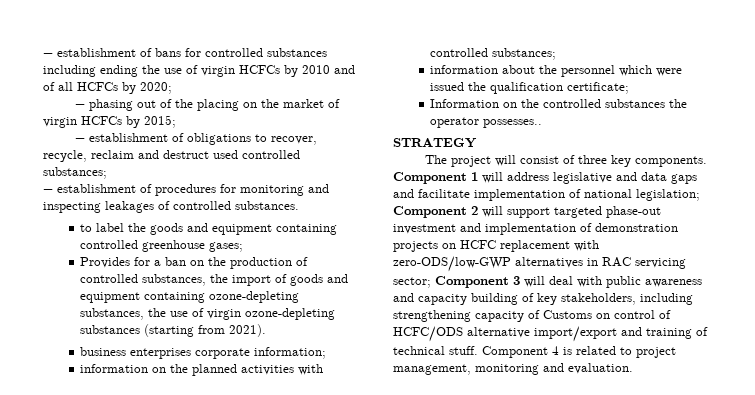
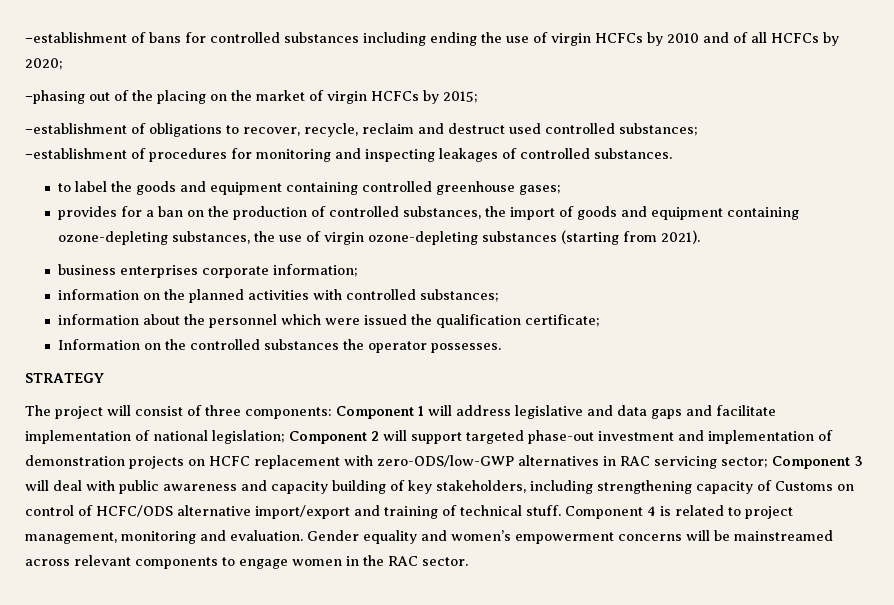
[43,48,136,57] − establishment -> [25,32,127,43] −establishment
[74,99,133,111] − phasing -> [25,90,85,104] −phasing
[74,133,168,142] − establishment -> [25,123,127,134] −establishment
[43,184,136,193] − establishment -> [25,148,127,159] −establishment
[80,257,131,268] Provides -> [57,206,117,220] provides
[483,119,543,128] possesses.. -> [430,343,501,353] possesses.
[610,155,707,167] key components. -> [245,407,332,419] components:
(633, 368) none -> [307,530,833,544] [25,555,468,569] Gender equality and women’s empowerment concerns will be mainstreamed across relevant components to engage women in the RAC sector.

